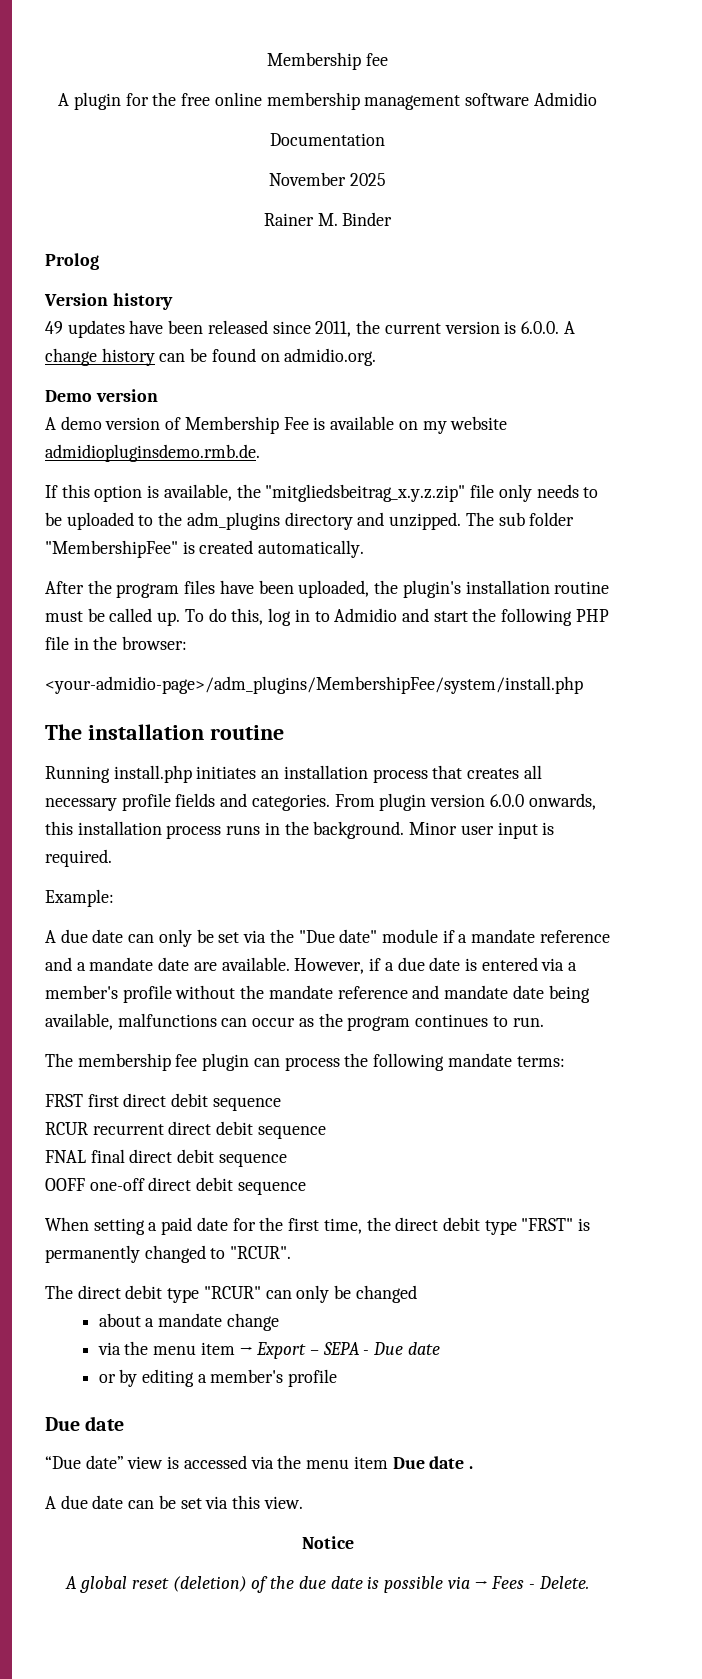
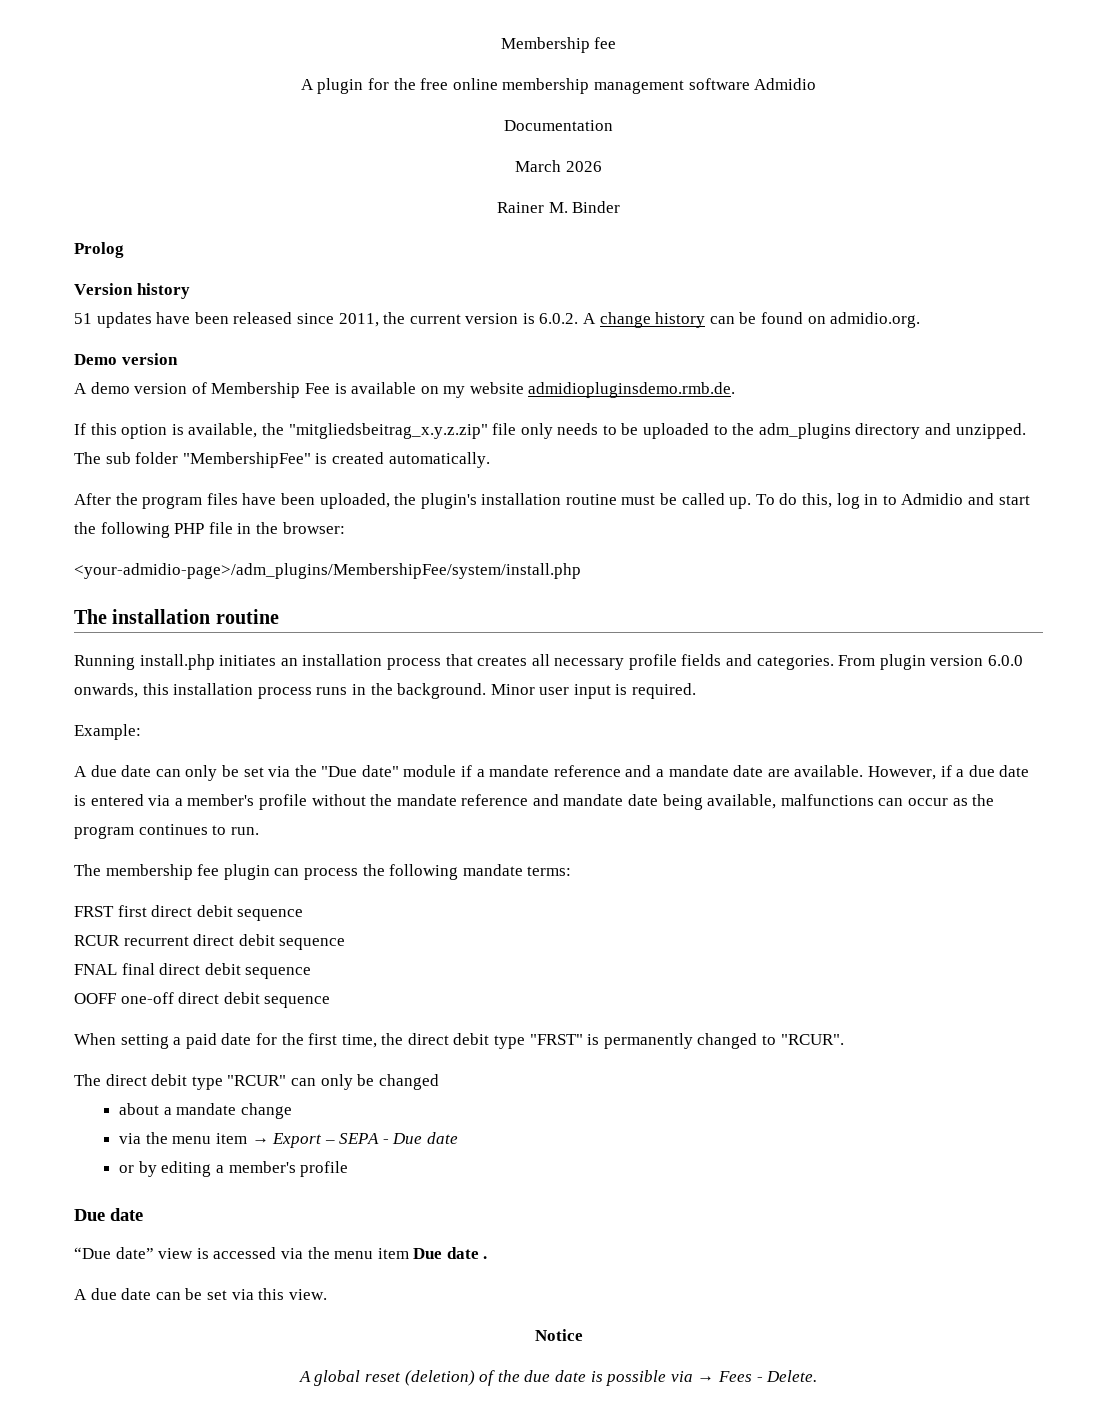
[269,172,386,186] November 2025 -> [515,160,602,172] March 2026
[45,321,63,334] 49 -> [74,313,92,324] 51
[520,321,559,334] 6.0.0. -> [539,313,579,324] 6.0.2.

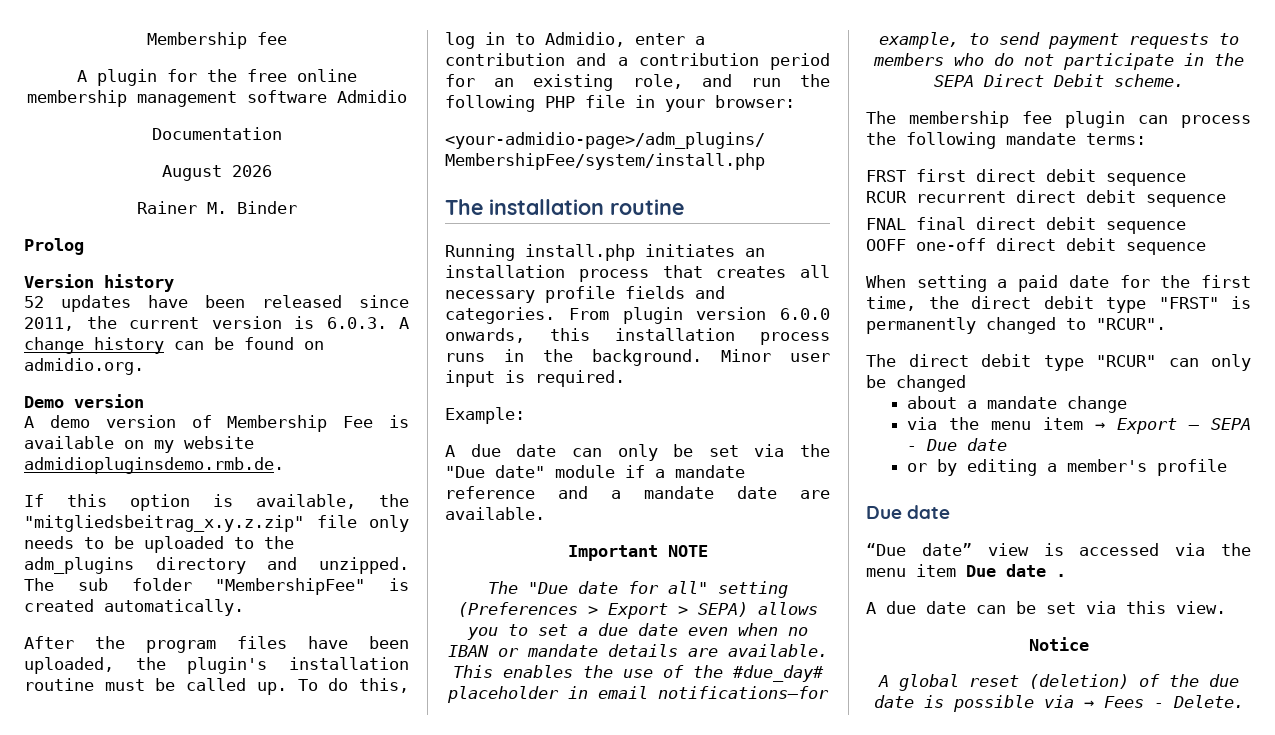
[515,160,562,172] March -> [161,165,222,181] August
[74,313,92,324] 51 -> [24,296,44,308] 52
[539,313,579,324] 6.0.2. -> [326,317,387,329] 6.0.3.
[901,493,1030,505] Admidio and start -> [545,32,705,47] [445,53,830,70] [445,74,781,91] Admidio, enter a contribution and a contribution period for an existing role, and run
[255,522,278,534] the -> [665,99,705,112] your
[867,765,1030,780] [74,794,995,810] [74,824,259,839] However, if a due date is entered via a member's profile without the mandate reference and mandate date being available, malfunctions can occur as the program continues to run. -> [567,545,708,561] [487,581,788,598] [457,602,818,619] [466,623,808,640] [447,644,828,657] [452,665,824,682] [446,686,829,703] [878,32,1239,49] [872,53,1244,70] [933,74,1184,87] // Important NOTE // The "Due date for all" setting (Preferences > Export > SEPA) allows you to set a due date even when no IBAN or mandate details are available. This enables the use of the #due_day# placeholder in email notifications—for example, to send payment requests to members who do not participate in the SEPA Direct Debit scheme.

